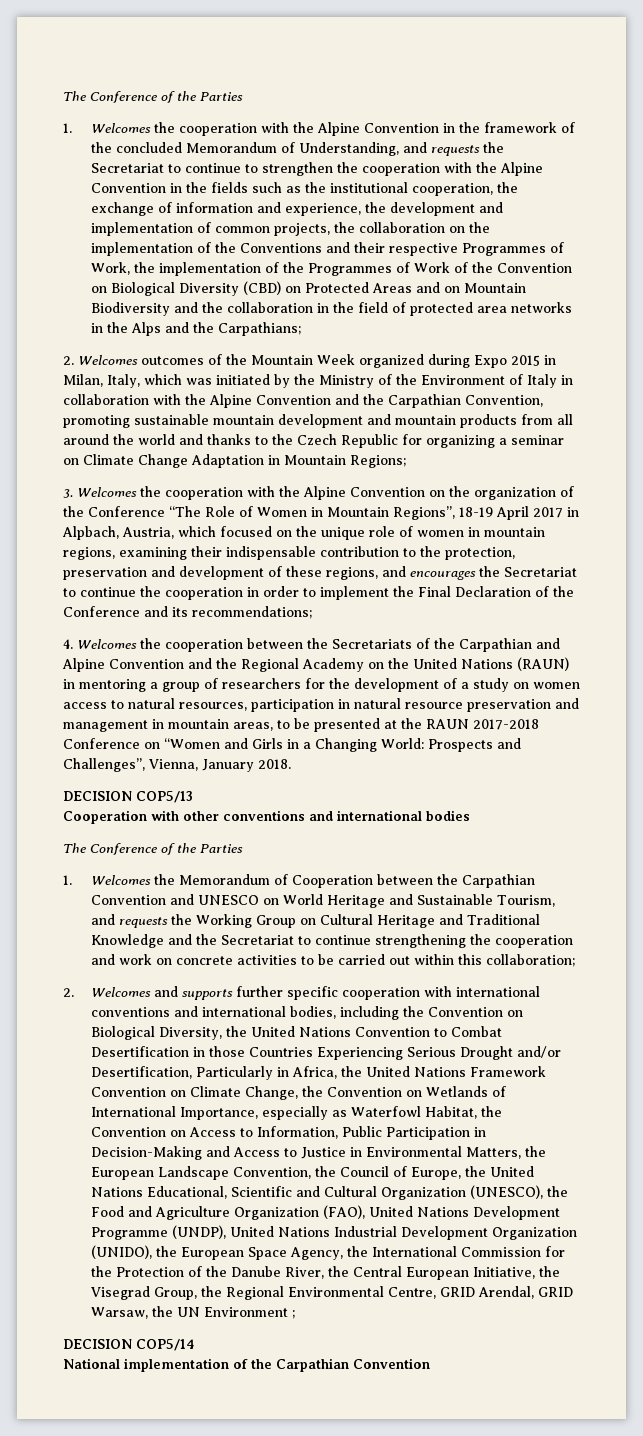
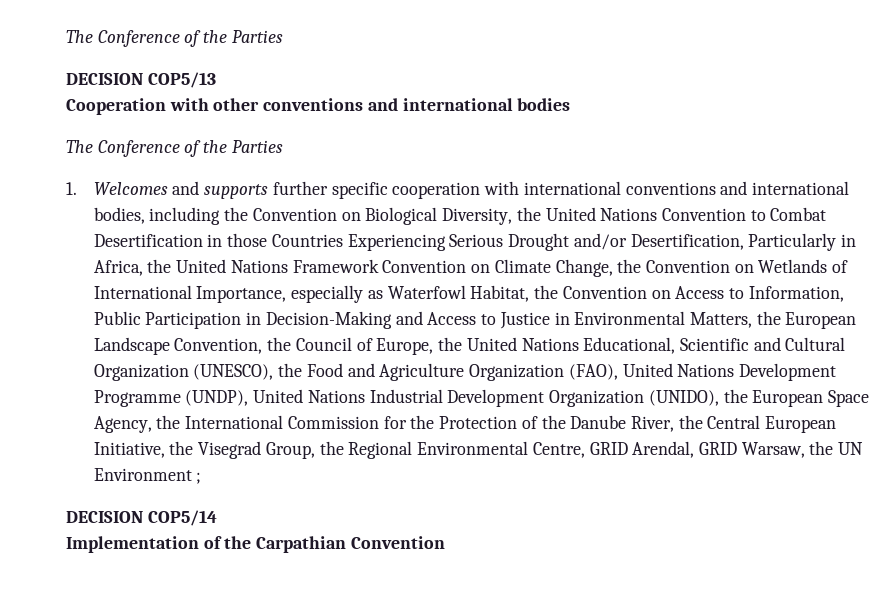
[63,91,243,103] [63,122,575,136] [90,142,504,156] [90,162,543,176] [90,182,518,196] [90,202,503,216] [90,222,490,236] [90,242,564,256] [90,262,572,276] [90,281,526,296] [90,302,572,316] [90,322,301,336] [63,354,556,368] [63,374,573,388] [63,394,543,408] [63,414,573,428] [63,434,564,448] [63,454,406,468] [63,486,574,500] [63,506,579,520] [62,526,545,540] [63,546,515,560] [63,566,577,580] [63,586,574,600] [63,606,312,619] [63,638,560,652] [62,657,569,672] [63,678,580,692] [63,698,579,712] [63,718,539,732] [63,738,521,752] [63,758,291,772] The Conference of the Parties // 1. Welcomes the cooperation with the Alpine Convention in the framework of the concluded Memorandum of Understanding, and requests the Secretariat to continue to strengthen the cooperation with the Alpine Convention in the fields such as the institutional cooperation, the exchange of information and experience, the development and implementation of common projects, the collaboration on the implementation of the Conventions and their respective Programmes of Work, the implementation of the Programmes of Work of the Convention on Biological Diversity (CBD) on Protected Areas and on Mountain Biodiversity and the collaboration in the field of protected area networks in the Alps and the Carpathians; // 2. Welcomes outcomes of the Mountain Week organized during Expo 2015 in Milan, Italy, which was initiated by the Ministry of the Environment of Italy in collaboration with the Alpine Convention and the Carpathian Convention, promoting sustainable mountain development and mountain products from all around the world and thanks to the Czech Republic for organizing a seminar on Climate Change Adaptation in Mountain Regions; // 3. Welcomes the cooperation with the Alpine Convention on the organization of the Conference “The Role of Women in Mountain Regions”, 18-19 April 2017 in Alpbach, Austria, which focused on the unique role of women in mountain regions, examining their indispensable contribution to the protection, preservation and development of these regions, and encourages the Secretariat to continue the cooperation in order to implement the Final Declaration of the Conference and its recommendations; // 4. Welcomes the cooperation between the Secretariats of the Carpathian and Alpine Convention and the Regional Academy on the United Nations (RAUN) in mentoring a group of researchers for the development of a study on women access to natural resources, participation in natural resource preservation and management in mountain areas, to be presented at the RAUN 2017-2018 Conference on “Women and Girls in a Changing World: Prospects and Challenges”, Vienna, January 2018. -> [66,30,283,47] The Conference of the Parties
[153,874,535,888] [90,894,555,908] [90,914,540,928] [90,934,573,948] [90,954,575,967] [63,987,151,997] the Memorandum of Cooperation between the Carpathian Convention and UNESCO on World Heritage and Sustainable Tourism, and requests the Working Group on Cultural Heritage and Traditional Knowledge and the Secretariat to continue strengthening the cooperation and work on concrete activities to be carried out within this collaboration; // 2. Welcomes -> (168, 188) none
[63,1358,229,1372] National implementation -> [66,536,199,553] Implementation

